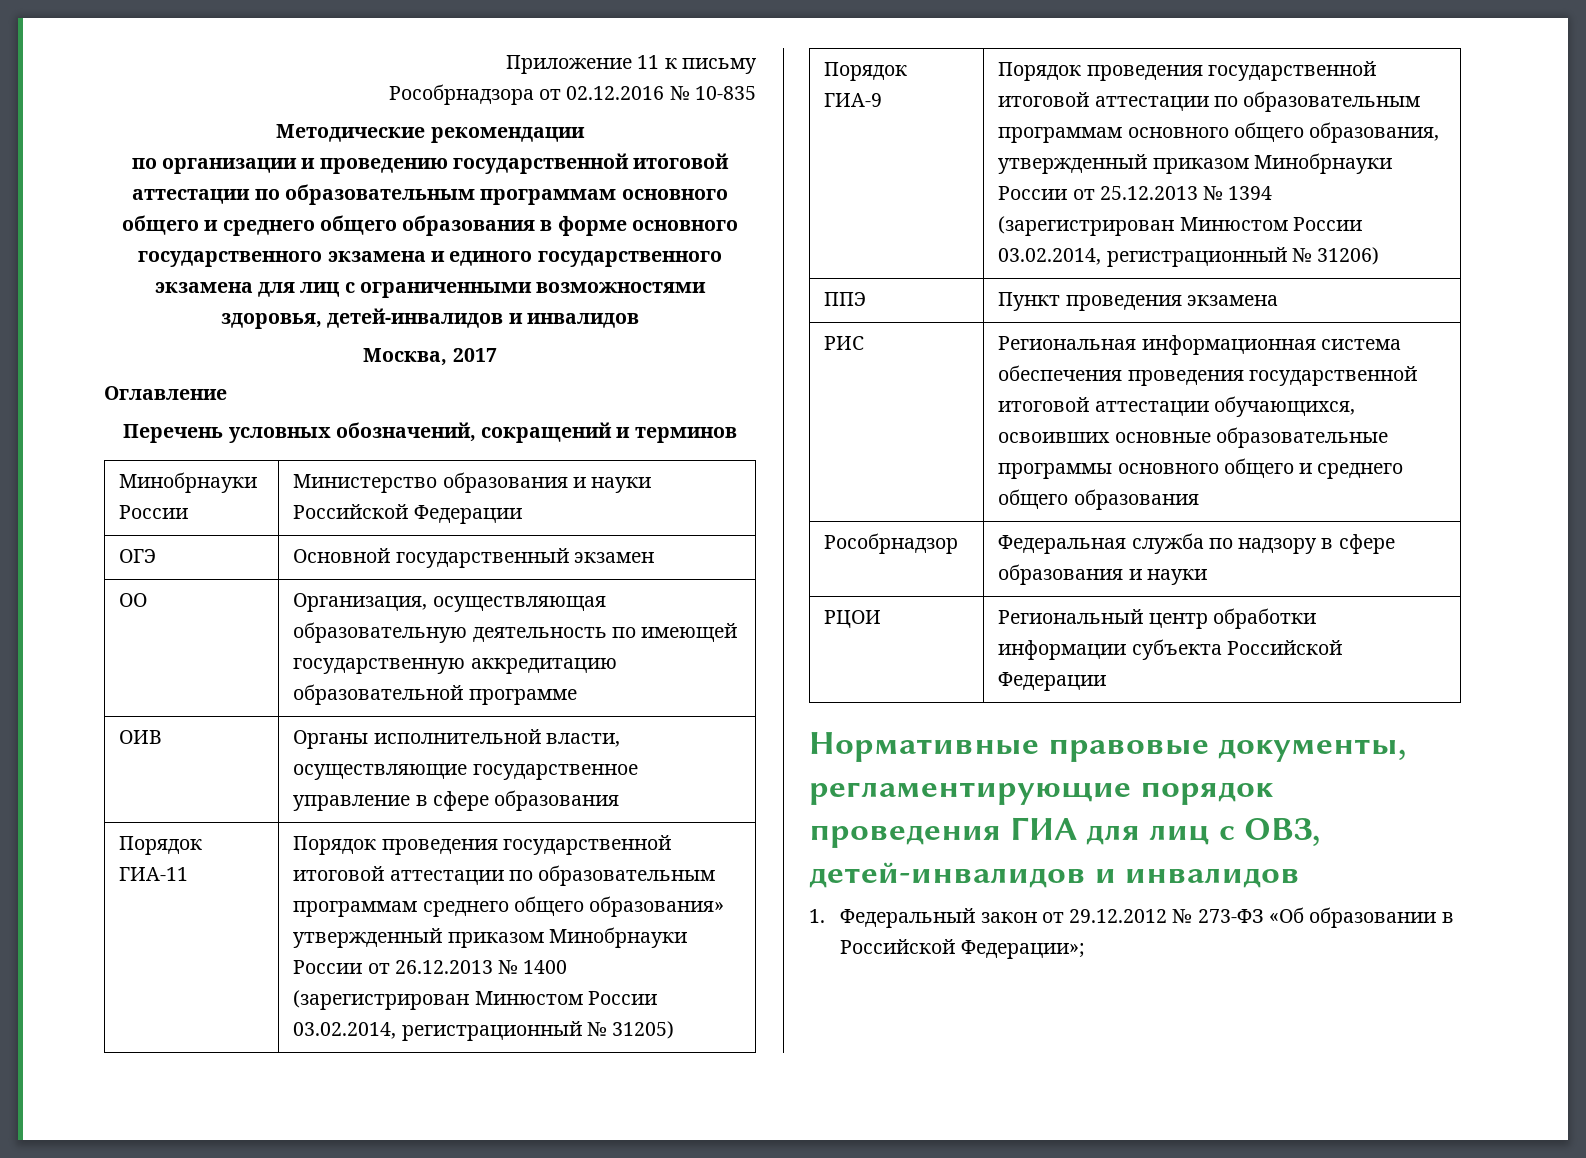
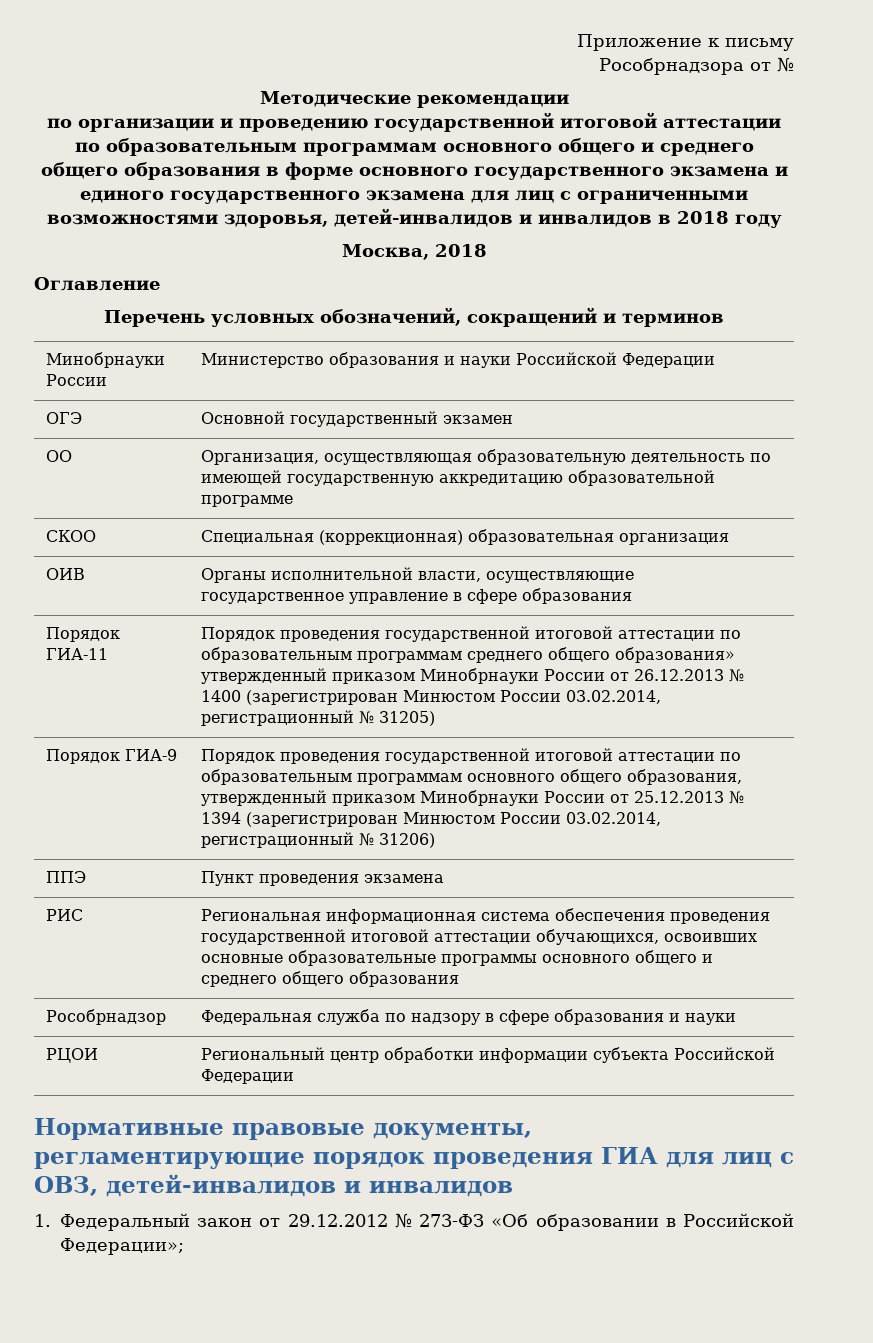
[637,55,660,69] 11 -> (702, 42) none
[566,86,756,100] 02.12.2016 № 10-835 -> [777,57,794,72] №
(639, 320) none -> [657,211,782,228] в 2018 году
[452,348,497,362] 2017 -> [434,244,487,257] 2018
(577, 697) none -> [46,530,97,542] [201,529,730,545] // СКОО | Специальная (коррекционная) образовательная организация

